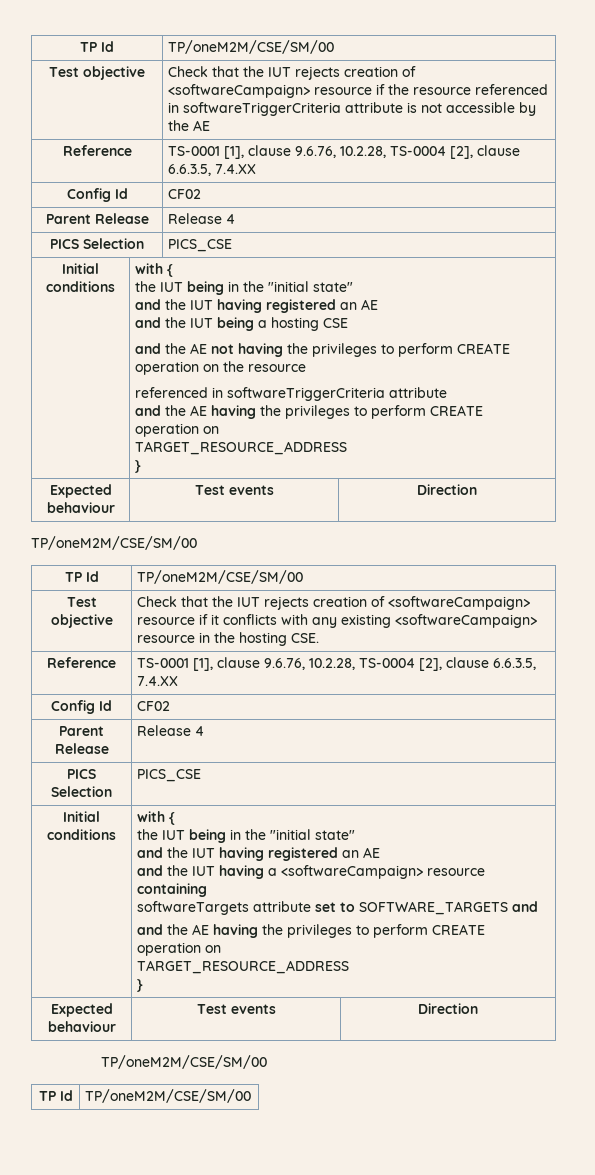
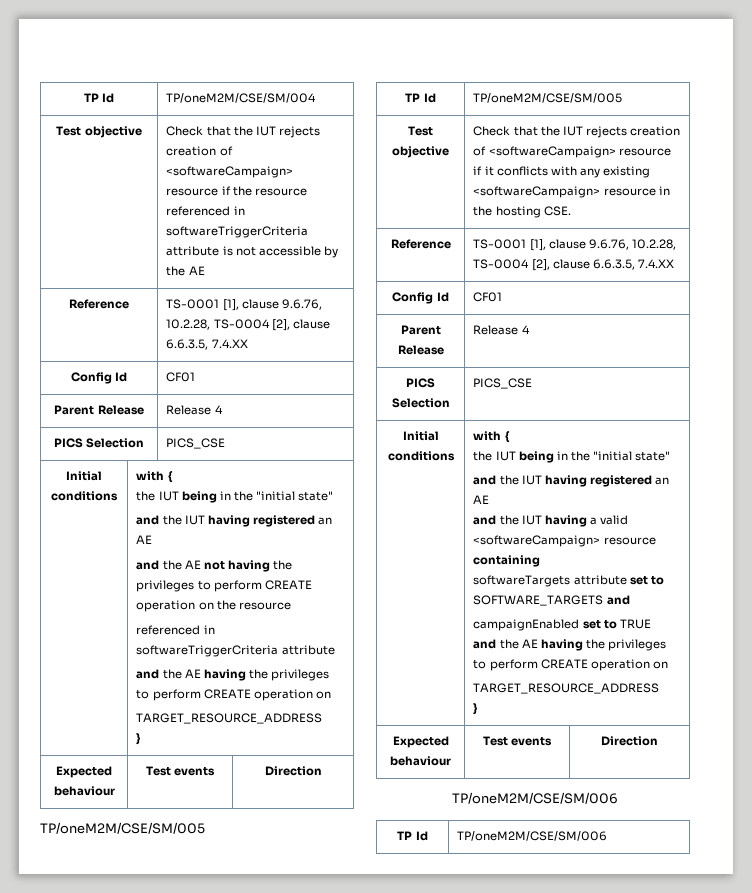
[80,41,114,52] [168,40,335,54] TP Id | TP/oneM2M/CSE/SM/00 -> [83,93,115,103] [166,93,317,103] TP Id | TP/oneM2M/CSE/SM/004
[168,189,202,199] CF02 -> [166,372,196,382] CF01
[135,317,349,331] // and the IUT being a hosting CSE -> (153, 539) none
[31,536,197,550] [64,571,99,582] [137,570,304,584] TP/oneM2M/CSE/SM/00 // TP Id | TP/oneM2M/CSE/SM/00 -> [40,822,205,834] [405,93,436,103] [473,93,623,103] TP/oneM2M/CSE/SM/005 // TP Id | TP/oneM2M/CSE/SM/005
[137,701,171,711] CF02 -> [473,292,503,302] CF01
(278, 872) none -> [599,515,628,525] valid
(539, 906) none -> [473,619,651,631] // campaignEnabled set to TRUE
[101,1055,268,1069] [38,1090,73,1101] [85,1089,252,1103] TP/oneM2M/CSE/SM/00 // TP Id | TP/oneM2M/CSE/SM/00 -> [451,792,618,804] [397,831,428,841] [457,831,608,841] TP/oneM2M/CSE/SM/006 // TP Id | TP/oneM2M/CSE/SM/006

